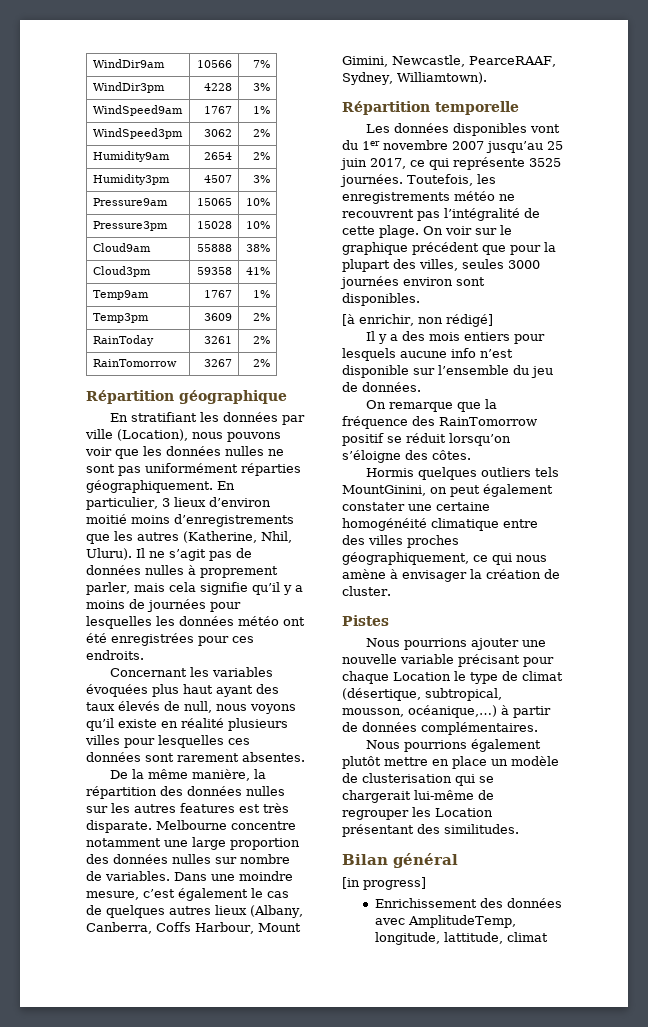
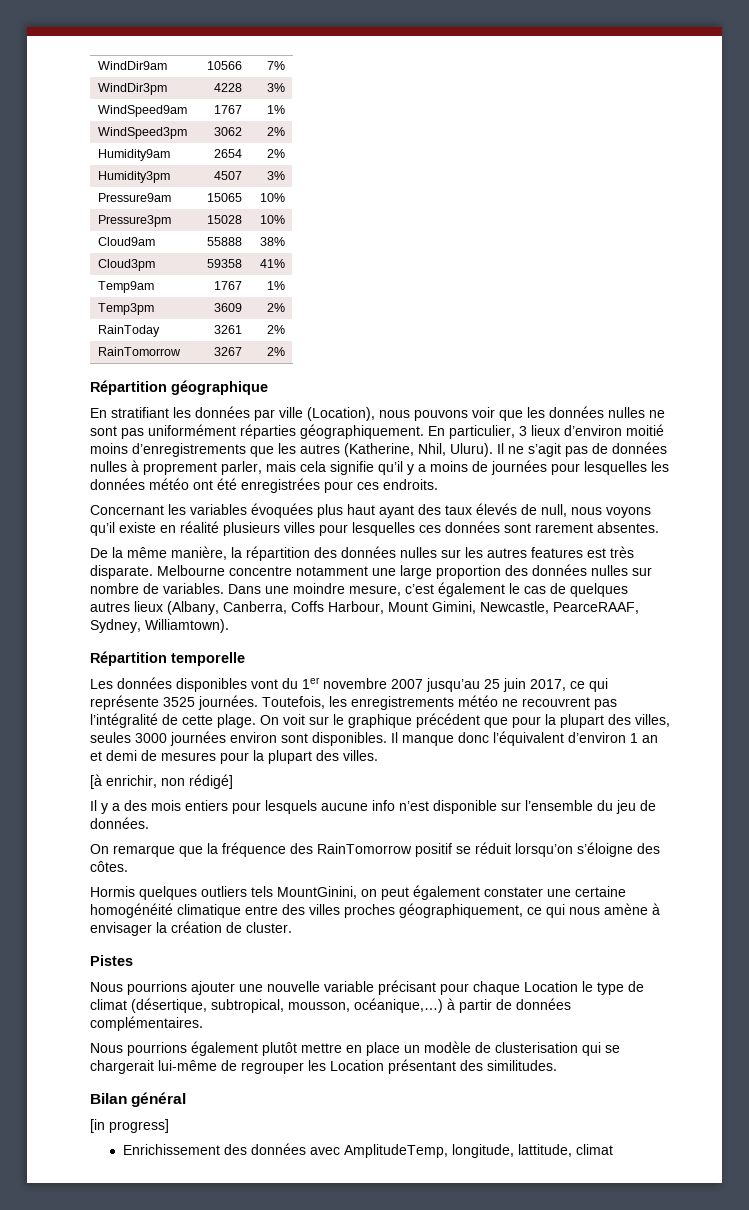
[445,226,472,235] voir -> [283,714,305,725] voit
(420, 299) none -> [391,731,658,746] [90,750,378,764] Il manque donc l’équivalent d’environ 1 an et demi de mesures pour la plupart des villes.

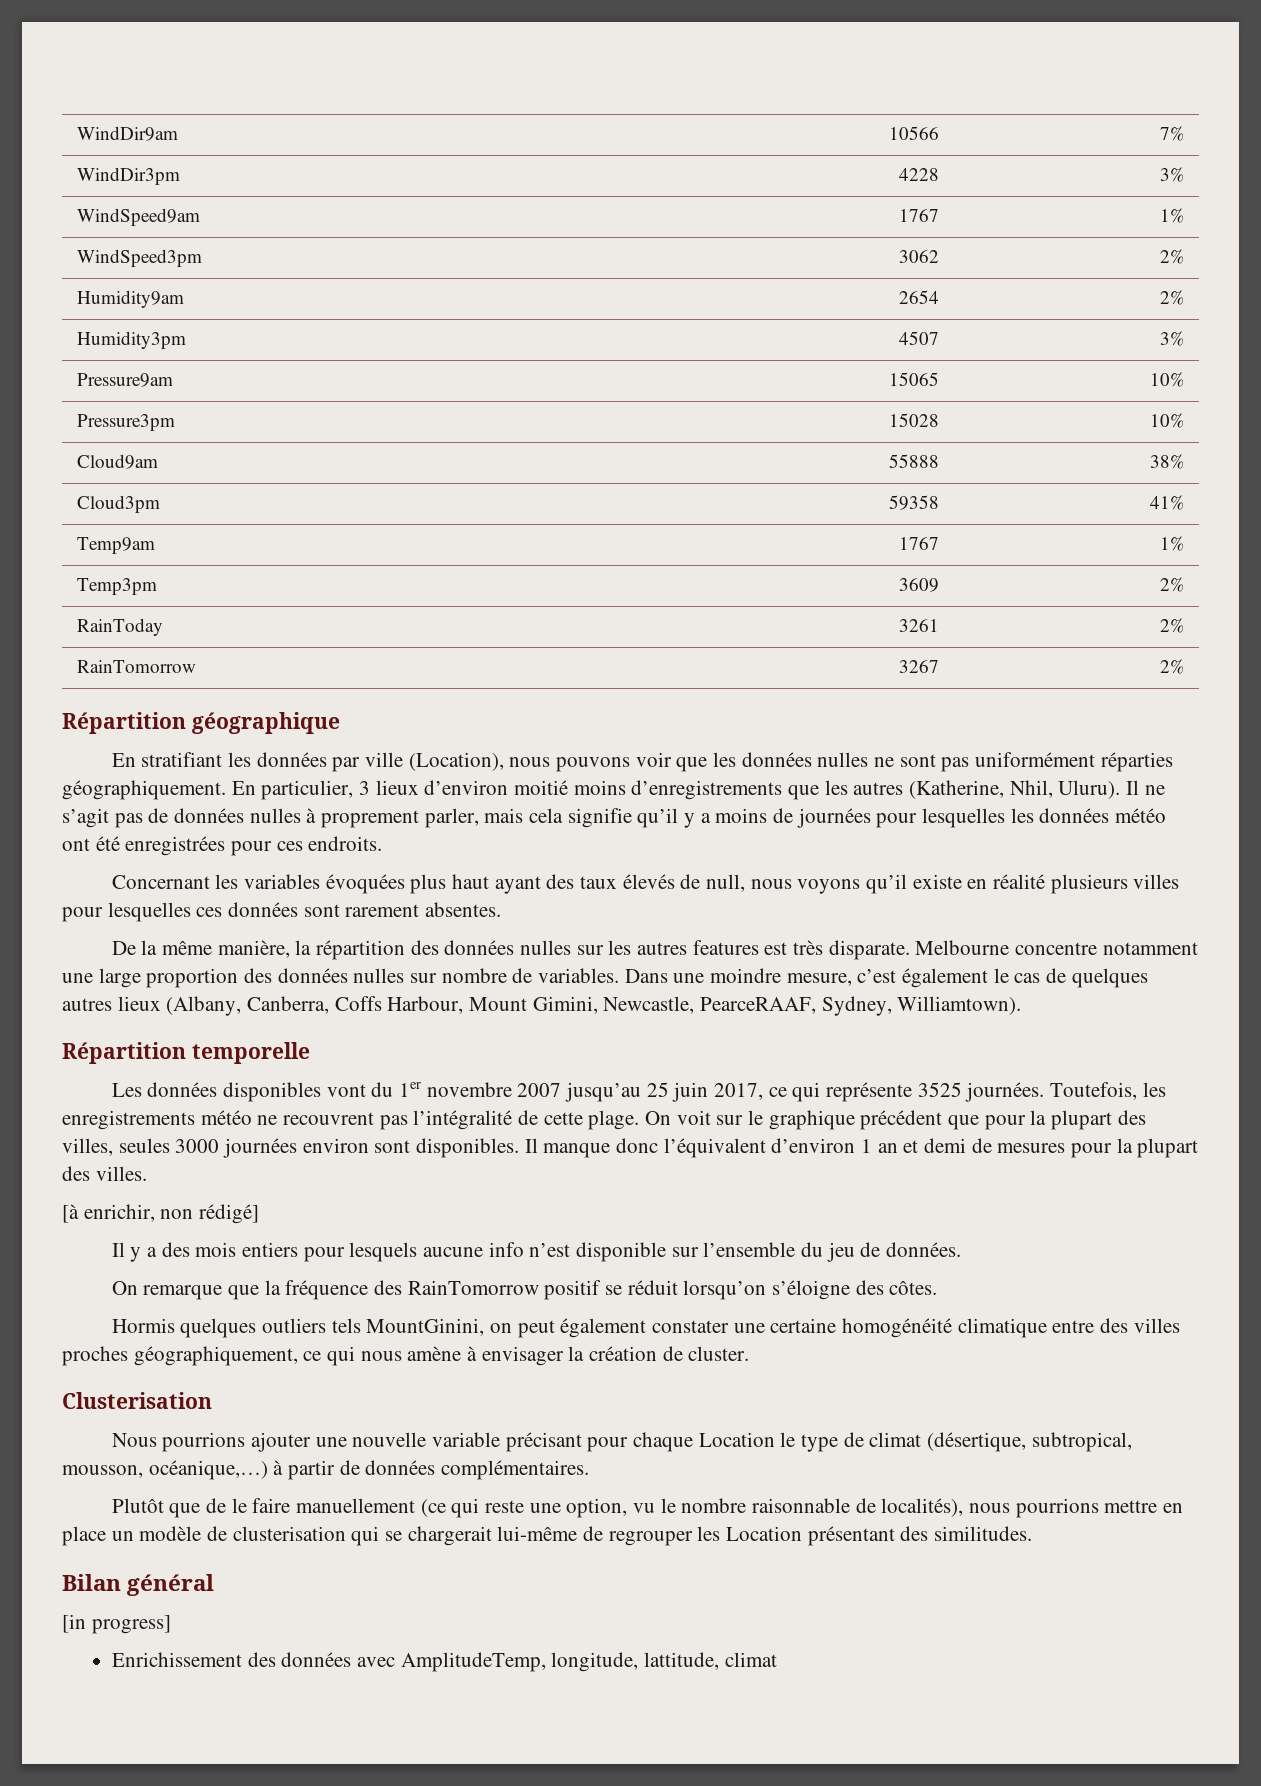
[90,955,133,966] Pistes -> [62,1392,212,1409] Clusterisation
[90,1041,297,1056] Nous pourrions également plutôt -> [111,1498,1099,1518] Plutôt que de le faire manuellement (ce qui reste une option, vu le nombre raisonnable de localités), nous pourrions

